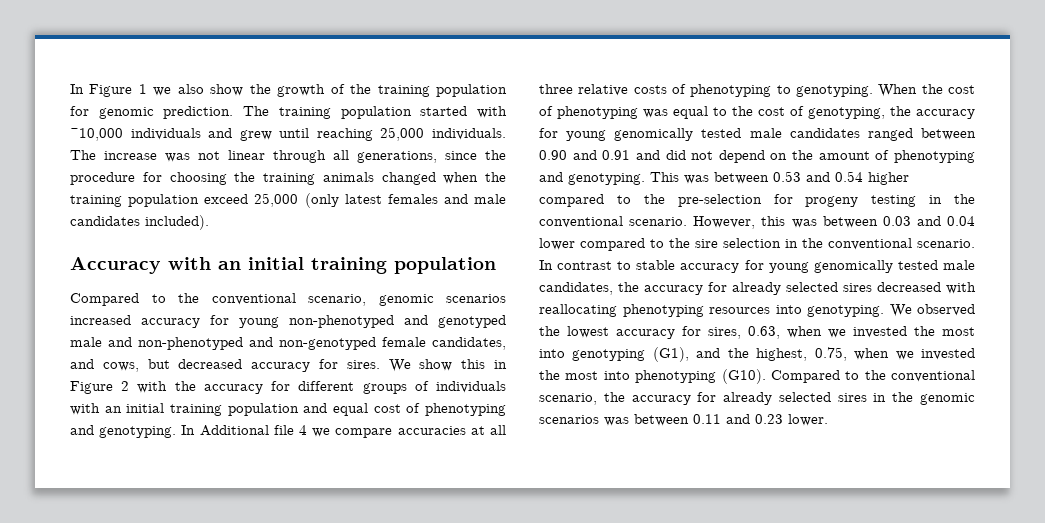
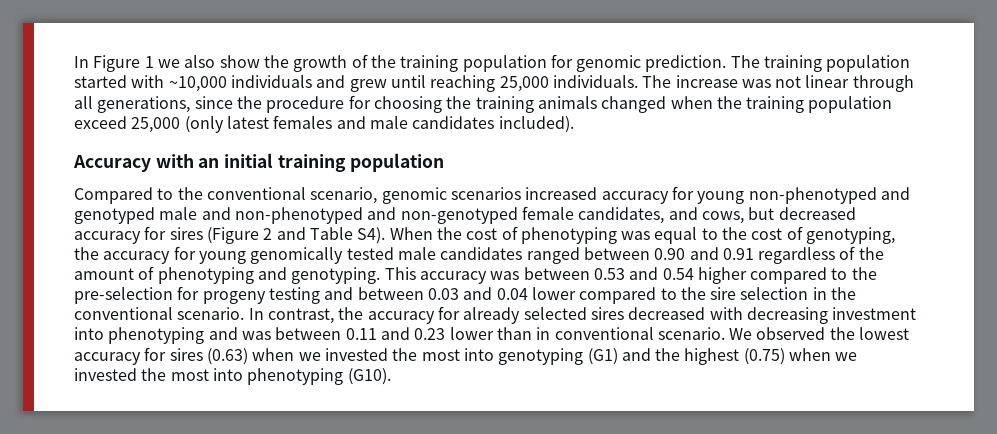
[346,359,508,372] [70,381,507,394] [70,403,507,416] [70,425,506,438] [539,84,873,97] sires. We show this in Figure 2 with the accuracy for different groups of individuals with an initial training population and equal cost of phenotyping and genotyping. In Additional file 4 we compare accuracies at all three relative costs of phenotyping to genotyping. -> [169,227,386,244] sires (Figure 2 and Table S4).
[635,150,788,163] and did not depend on -> [758,246,856,264] regardless of
(679, 177) none -> [419,271,487,284] accuracy
[929,194,975,204] [539,216,817,229] in the conventional scenario. However, this was -> [324,287,354,300] and
[557,260,975,273] [539,282,613,295] contrast to stable accuracy for young genomically tested male candidates, -> [267,308,334,324] contrast,
[539,304,884,317] reallocating phenotyping resources into genotyping. -> [746,307,917,324] [74,327,725,344] decreasing investment into phenotyping and was between 0.11 and 0.23 lower than in conventional scenario.
[708,326,780,339] sires, 0.63, -> [169,348,248,365] sires (0.63)
[652,347,689,362] (G1), -> [587,348,618,365] (G1)
[756,347,847,361] highest, 0.75, -> [684,348,785,365] highest (0.75)
[770,370,975,383] [539,392,975,405] [539,414,828,426] Compared to the conventional scenario, the accuracy for already selected sires in the genomic scenarios was between 0.11 and 0.23 lower. -> (391, 376) none

